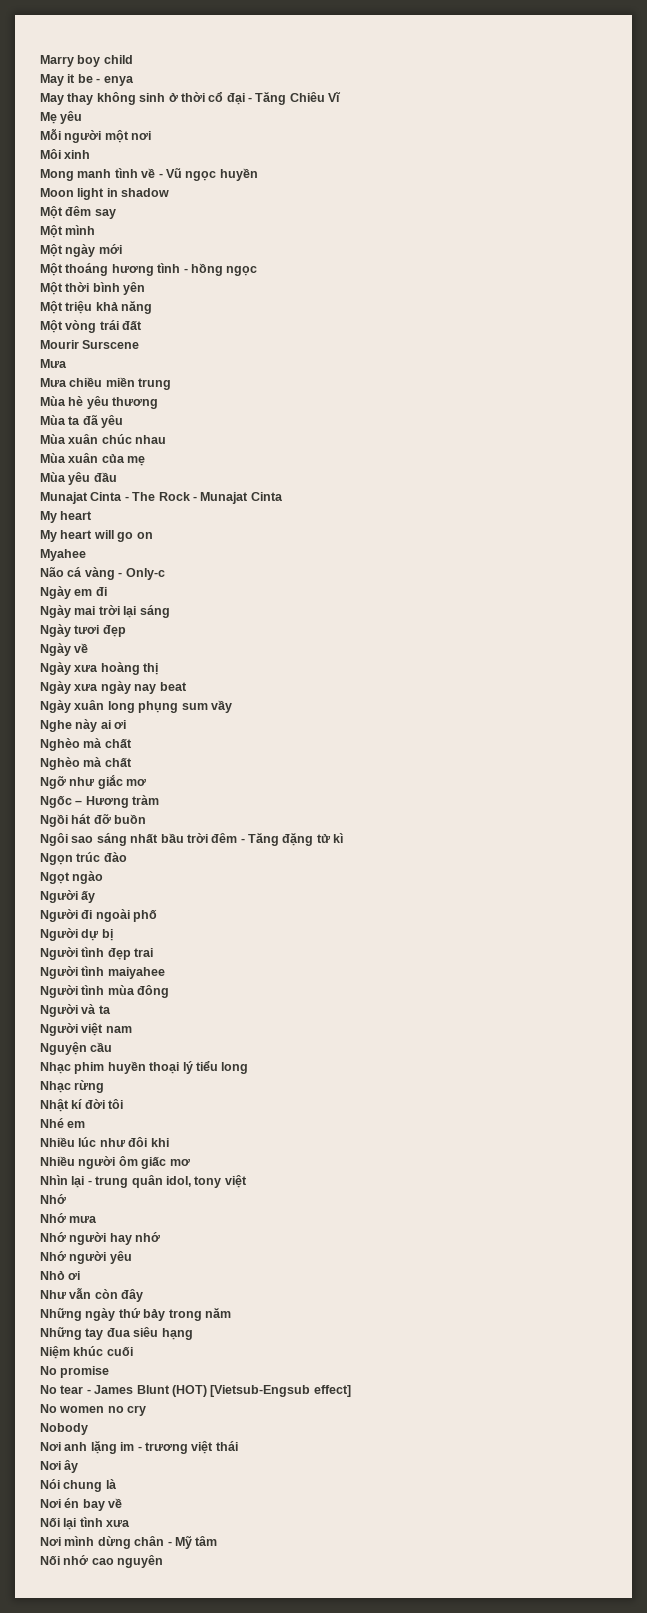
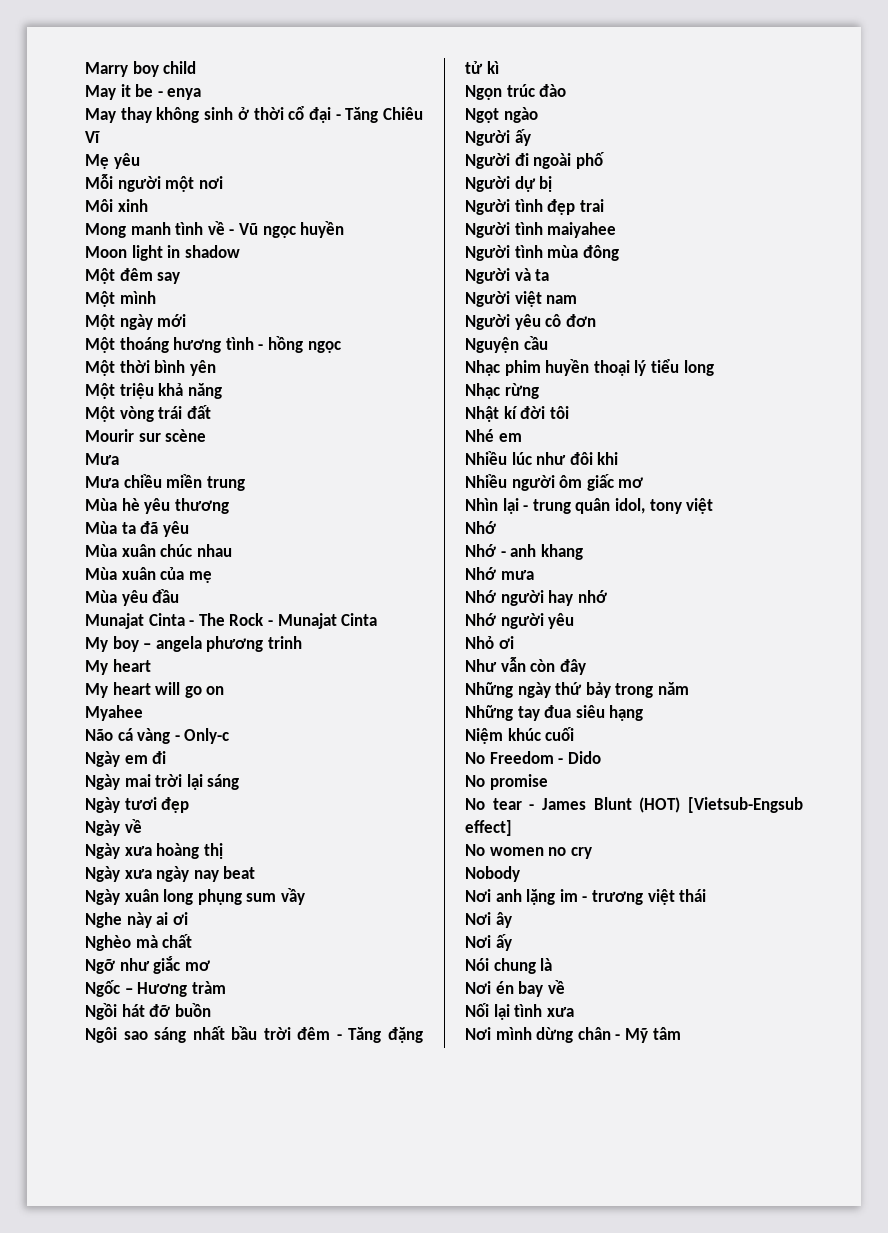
[82,340,140,349] Surscene -> [138,429,207,442] sur scène
(283, 496) none -> [85,636,302,652] // My boy – angela phương trinh
[40,757,132,770] // Nghèo mà chất -> (193, 941) none
(132, 1029) none -> [465,314,596,330] // Người yêu cô đơn
(66, 1199) none -> [465,544,583,560] // Nhớ - anh khang
(133, 1351) none -> [465,751,601,764] // No Freedom - Dido
(79, 1466) none -> [465,934,512,951] // Nơi ấy
[40,1555,164,1568] // Nối nhớ cao nguyên -> (681, 1033) none

